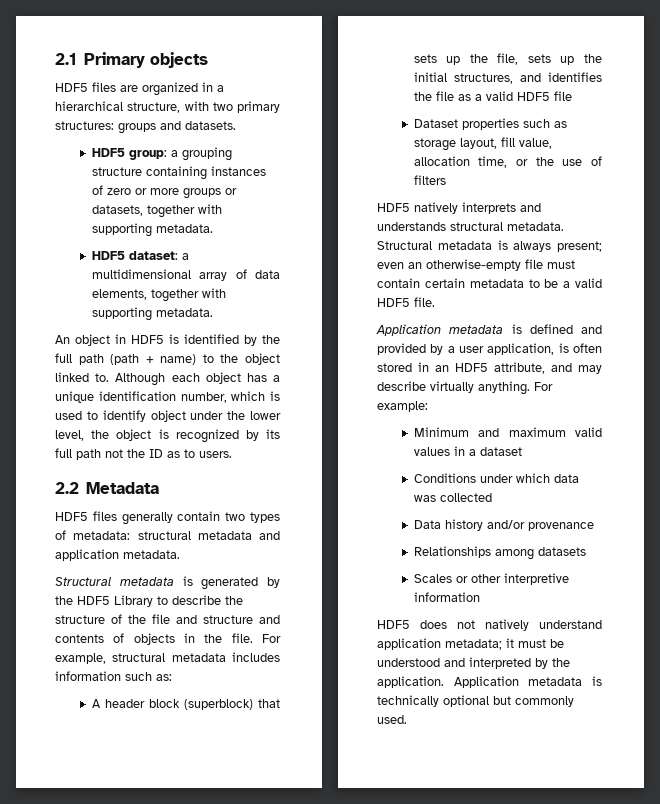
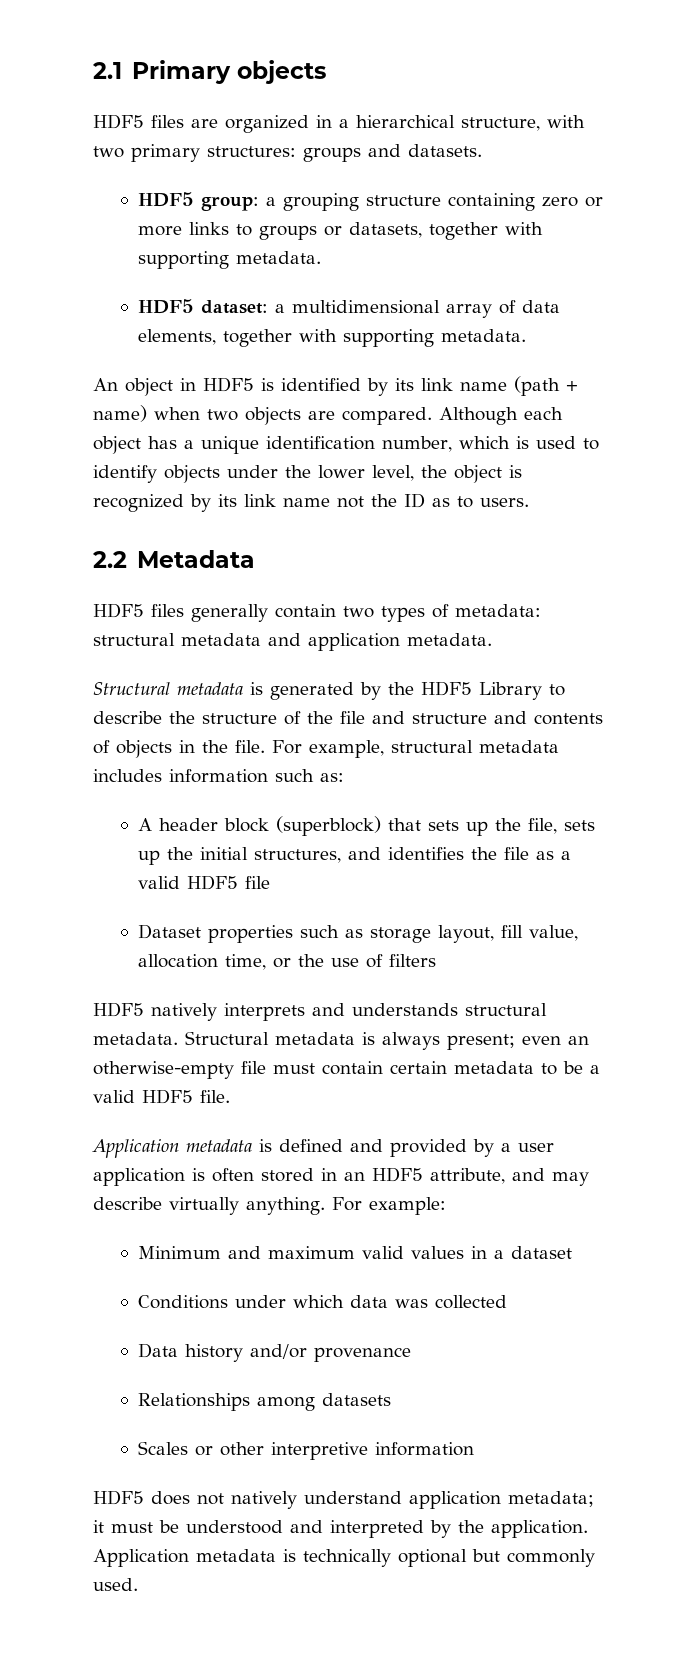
[210,166,266,176] [91,185,103,195] instances of -> (536, 202) none
(179, 191) none -> [189,222,253,236] links to
[262,335,280,344] [55,353,280,365] [55,372,110,382] the full path (path + name) to the object linked to. -> [395,376,578,396] [93,405,432,425] its link name (path + name) when two objects are compared.
[150,410,186,422] object -> [164,465,220,483] objects
[55,448,101,460] full path -> [244,494,330,507] link name
[487,343,555,355] application, -> [93,1168,185,1186] application

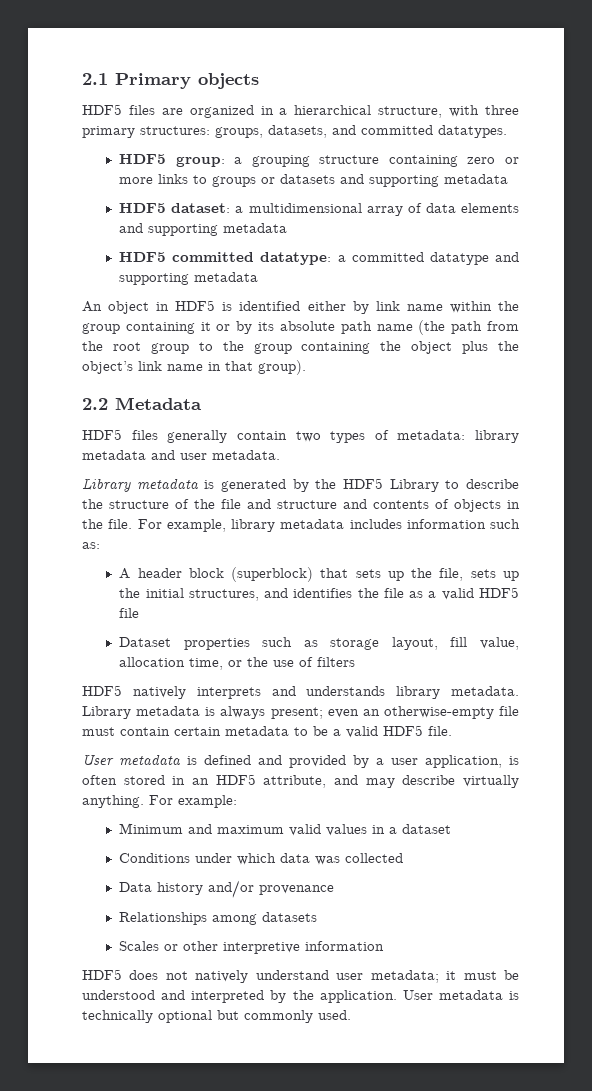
[93,146,124,158] two -> [485,105,519,115] three
[303,144,482,162] groups and datasets. -> [215,125,507,138] groups, datasets, and committed datatypes.
[349,222,544,240] [138,251,322,269] datasets, together with supporting metadata. -> [280,174,509,187] datasets and supporting metadata
[138,329,527,347] elements, together with supporting metadata. -> [461,203,519,213] [119,223,288,236] [119,252,520,265] [119,272,259,285] elements and supporting metadata // HDF5 committed datatype: a committed datatype and supporting metadata
[367,376,578,396] [93,405,563,425] [93,436,599,454] [93,465,522,483] [93,493,529,512] by its link name (path + name) when two objects are compared. Although each object has a unique identification number, which is used to identify objects under the lower level, the object is recognized by its link name not the ID as to users. -> [307,301,519,314] [82,320,519,335] [82,341,519,354] [82,360,306,375] either by link name within the group containing it or by its absolute path name (the path from the root group to the group containing the object plus the object’s link name in that group).
[93,633,175,646] structural -> [475,430,519,443] library
[308,633,492,651] [93,682,170,695] application metadata. // Structural -> [180,450,280,460] [82,479,131,492] user metadata. // Library
[391,740,473,753] structural -> [231,519,275,532] library
[465,1003,547,1016] [93,1031,269,1045] structural metadata. Structural -> [396,686,519,699] [82,706,131,719] library metadata. Library
[92,1139,179,1158] Application -> [82,755,114,765] User
[93,1168,185,1186] application -> [425,755,502,768] application,
[409,1491,501,1509] application -> [336,973,364,980] user
[93,1549,189,1567] Application -> [402,990,433,1000] User

